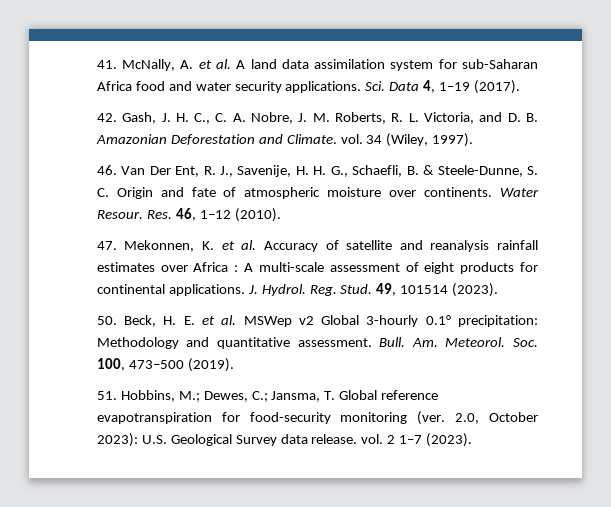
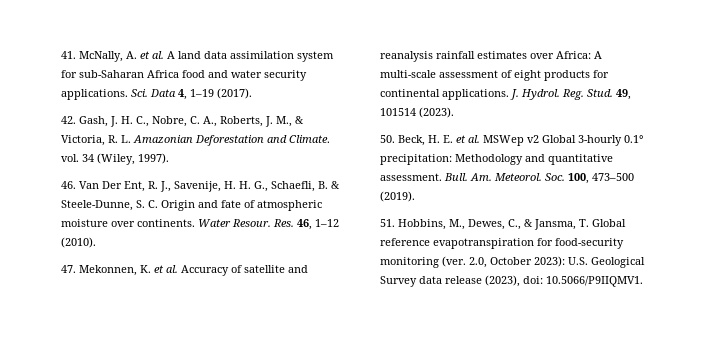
[215,112,538,124] C. A. Nobre, J. M. Roberts, R. L. Victoria, and D. B. -> [151,116,304,127] [60,135,131,146] Nobre, C. A., Roberts, J. M., & Victoria, R. L.
[193,262,239,272] Africa : -> [555,51,591,59] Africa:
[178,391,268,402] M.; Dewes, C.; -> [448,219,533,230] M., Dewes, C., &
[311,433,473,447] release. vol. 2 1–7 (2023). -> [444,275,643,287] release (2023), doi: 10.5066/P9IIQMV1.

